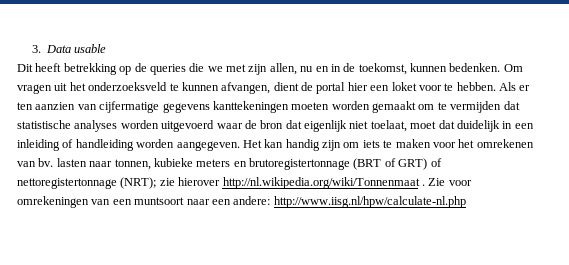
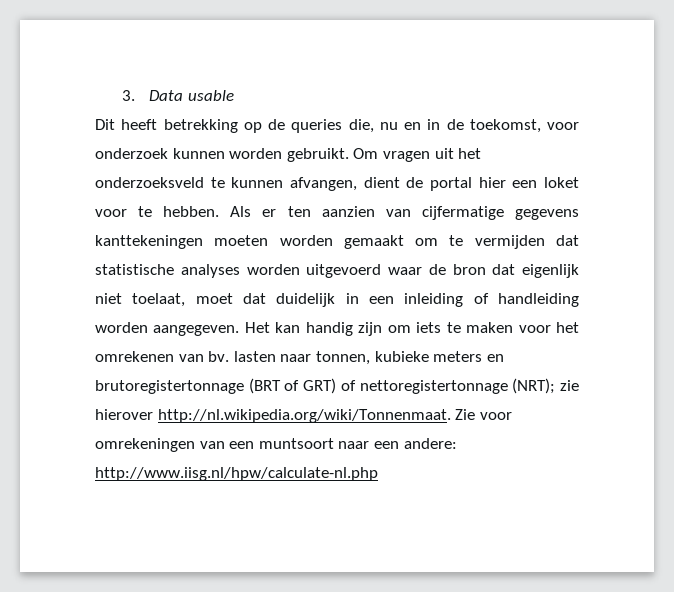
[189,63,297,75] die we met zijn allen, -> [348,119,374,133] die,
[410,63,501,72] kunnen bedenken. -> [547,122,579,130] [95,148,349,162] voor onderzoek kunnen worden gebruikt.
[222,177,425,189] http://nl.wikipedia.org/wiki/Tonnenmaat . -> [157,409,451,423] http://nl.wikipedia.org/wiki/Tonnenmaat.

